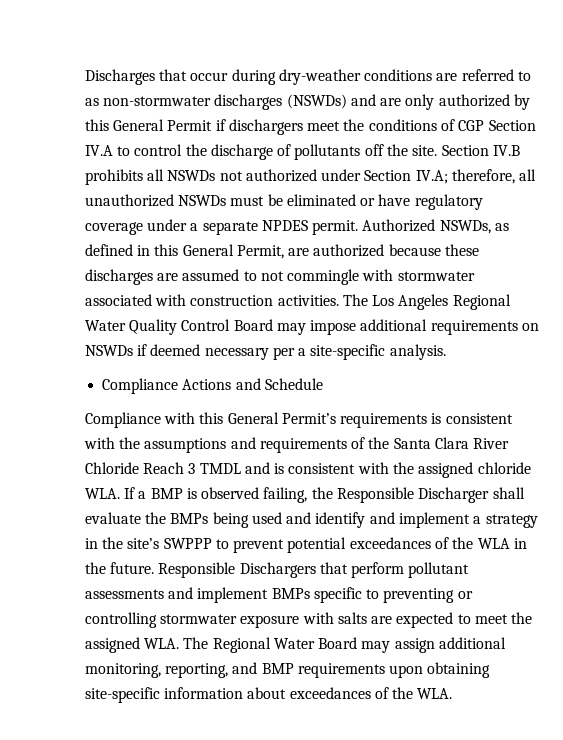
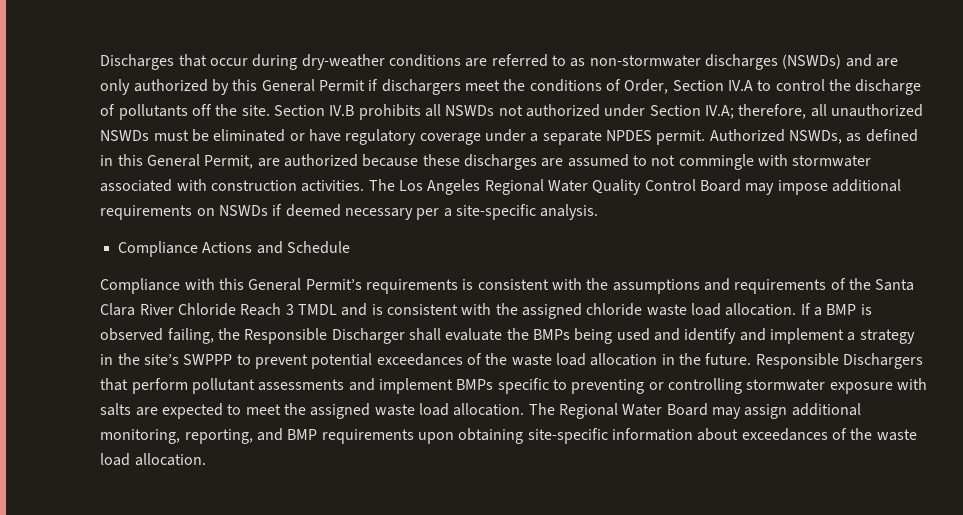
[458,120,485,131] CGP -> [624,79,669,94] Order,
[84,488,120,499] WLA. -> [646,303,797,316] waste load allocation.
[477,538,510,549] WLA -> [511,353,658,366] waste load allocation
[143,638,179,649] WLA. -> [374,403,525,416] waste load allocation.
[417,688,453,699] WLA. -> [876,429,917,441] [100,453,206,466] waste load allocation.

